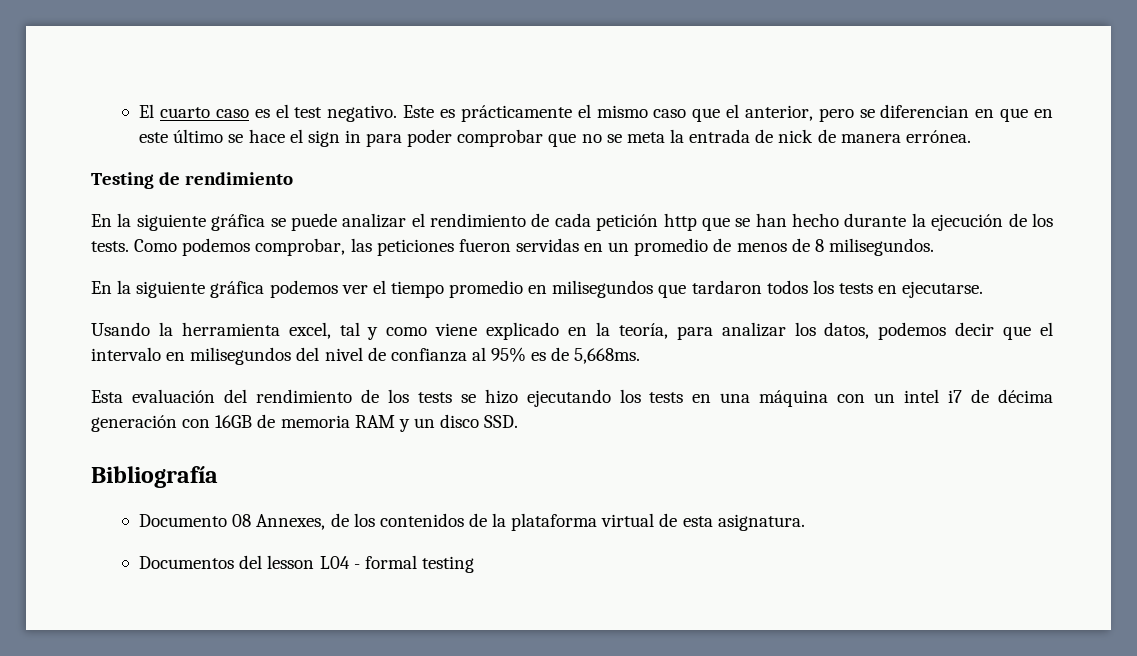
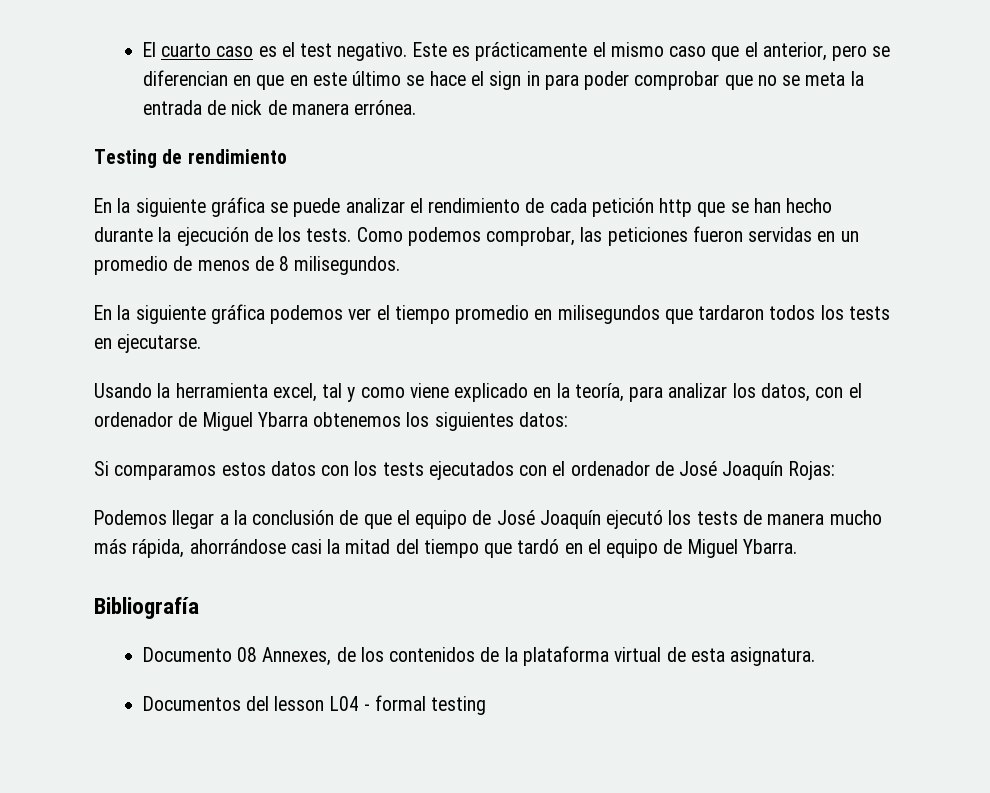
[878,322,1054,340] [91,347,641,365] [91,389,1054,407] [91,414,519,432] podemos decir que el intervalo en milisegundos del nivel de confianza al 95% es de 5,668ms. // Esta evaluación del rendimiento de los tests se hizo ejecutando los tests en una máquina con un intel i7 de décima generación con 16GB de memoria RAM y un disco SSD. -> [815,383,862,398] [94,412,568,431] [94,461,835,480] [94,510,882,529] [94,539,797,558] con el ordenador de Miguel Ybarra obtenemos los siguientes datos: // Si comparamos estos datos con los tests ejecutados con el ordenador de José Joaquín Rojas: // Podemos llegar a la conclusión de que el equipo de José Joaquín ejecutó los tests de manera mucho más rápida, ahorrándose casi la mitad del tiempo que tardó en el equipo de Miguel Ybarra.

